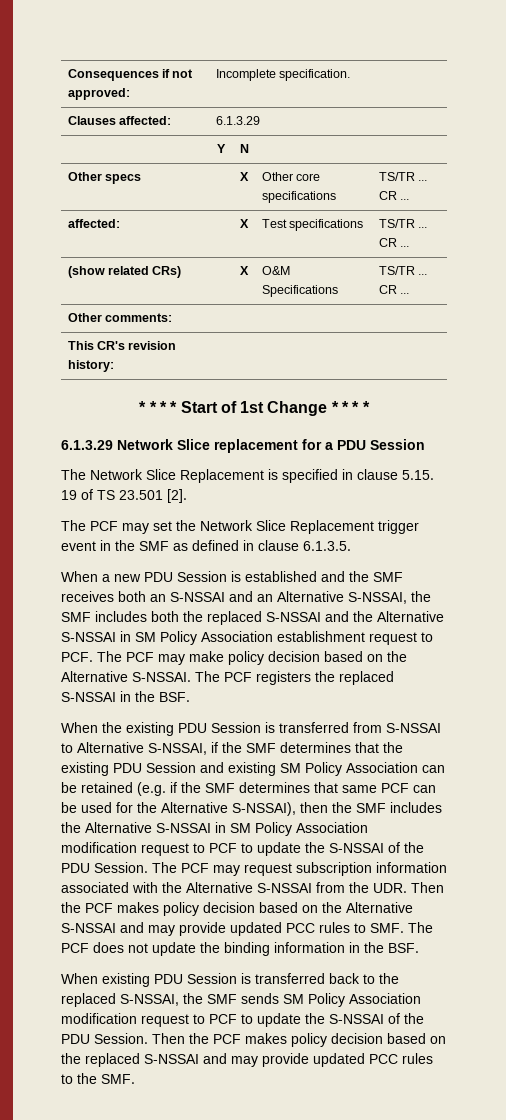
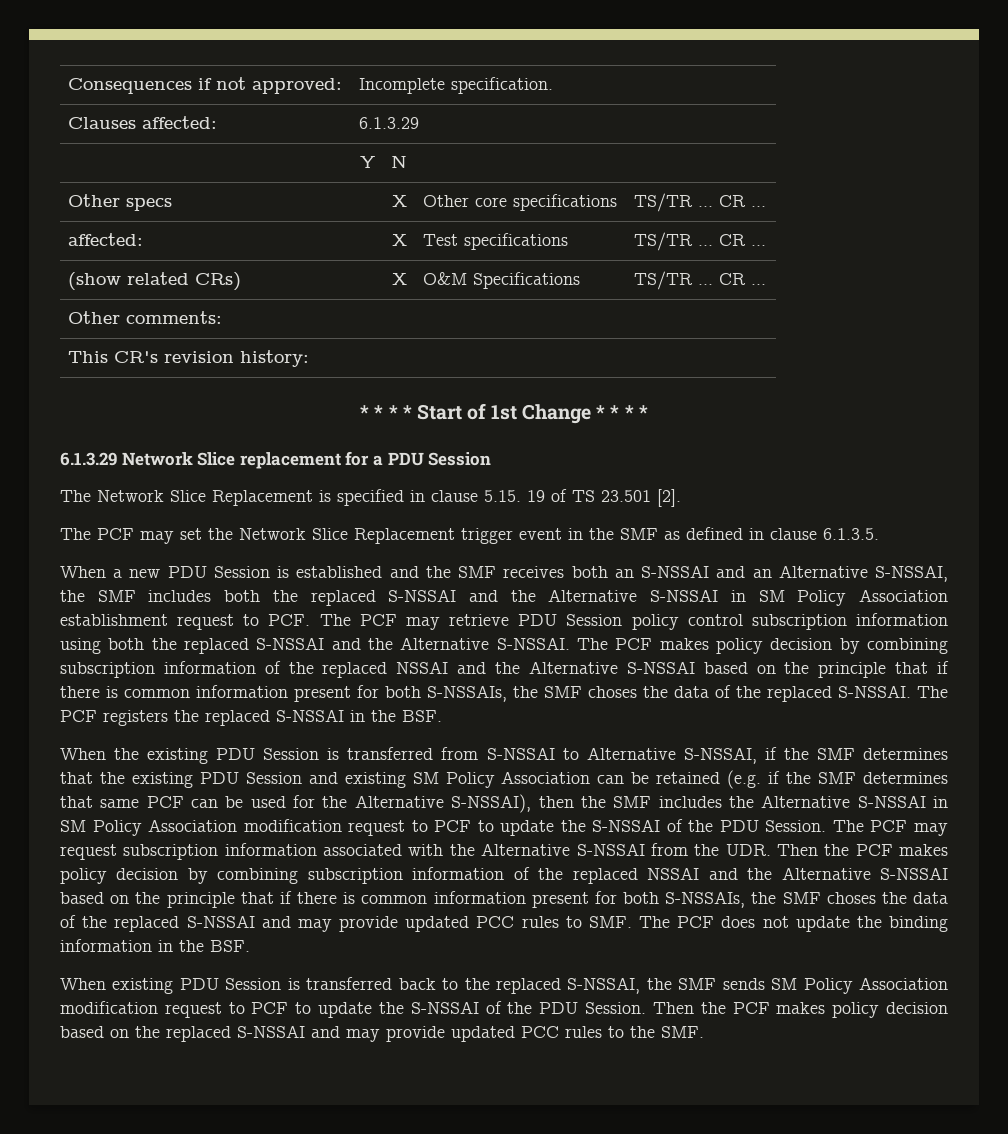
[189,651,407,665] [61,671,128,682] make policy decision based on the Alternative -> [449,613,948,630] [60,637,949,654] [60,661,950,678] [60,685,832,702] retrieve PDU Session policy control subscription information using both the replaced S-NSSAI and the Alternative S-NSSAI. The PCF makes policy decision by combining subscription information of the replaced NSSAI and the Alternative S-NSSAI based on the principle that if there is common information present for both S-NSSAIs, the SMF choses the data of the replaced
[259,902,413,913] based on the Alternative -> [187,867,948,884] [60,891,948,908] [60,915,180,932] by combining subscription information of the replaced NSSAI and the Alternative S-NSSAI based on the principle that if there is common information present for both S-NSSAIs, the SMF choses the data of the replaced

